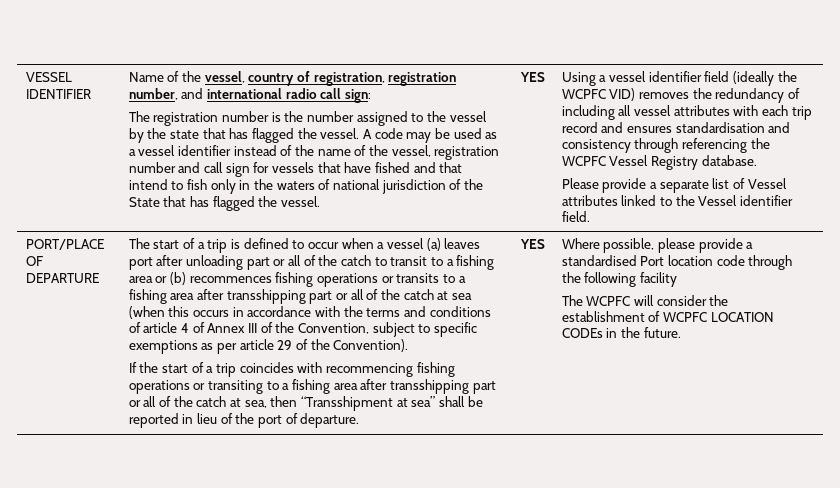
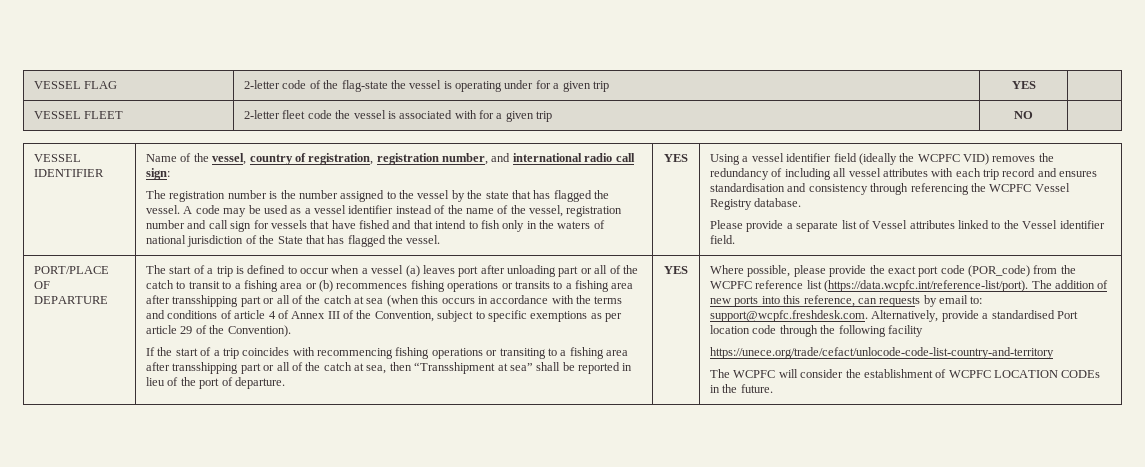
[25,72,72,82] VESSEL -> [34,81,118,89] [244,80,609,92] [1011,81,1036,89] [34,111,124,119] [244,110,553,122] [1014,111,1033,119] [34,154,82,162] VESSEL FLAG | 2-letter code of the flag-state the vessel is operating under for a given trip | YES | // VESSEL FLEET | 2-letter fleet code the vessel is associated with for a given trip | NO | // VESSEL
(743, 245) none -> [869,265,1076,277] [710,280,1109,292] [710,295,983,307] [710,310,979,322] the exact port code (POR_code) from the WCPFC reference list (https://data.wcpfc.int/reference-list/port). The addition of new ports into this reference, can requests by email to: support@wcpfc.freshdesk.com. Alternatively, provide
(678, 279) none -> [710,347,1055,359] // https://unece.org/trade/cefact/unlocode-code-list-country-and-territory

